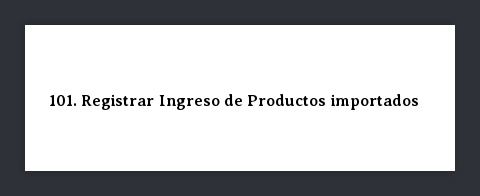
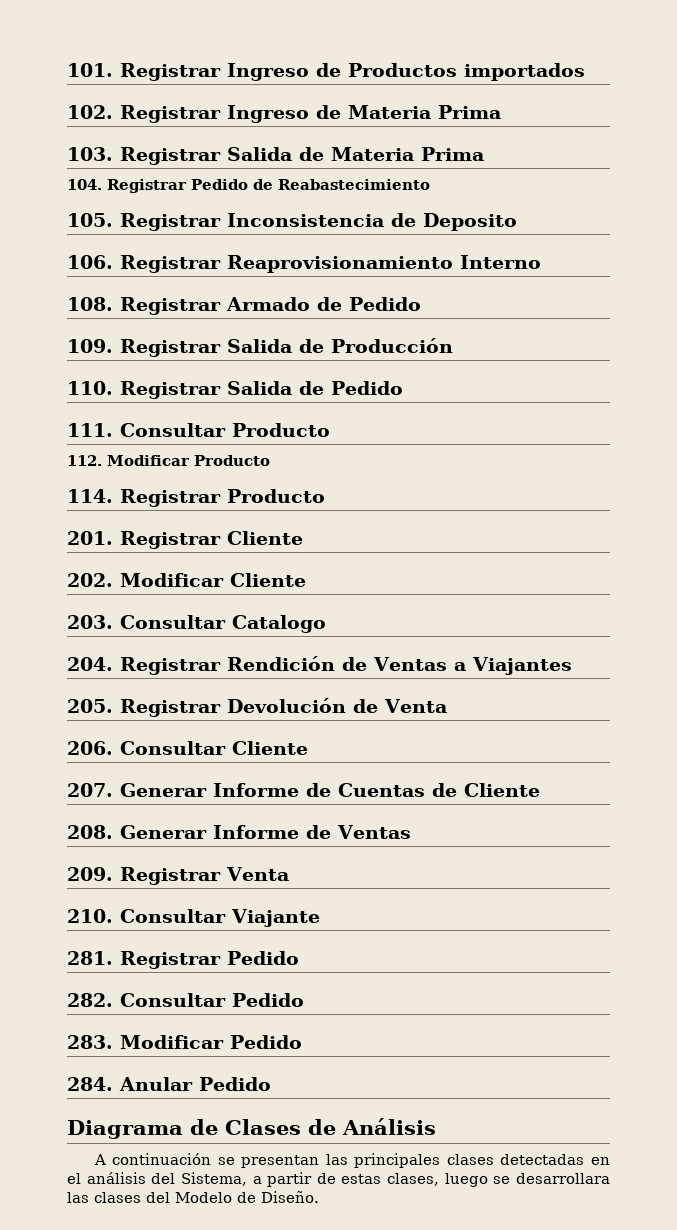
(419, 102) none -> [67,105,501,123] [67,147,484,165] [67,179,430,193] [67,213,517,231] [67,255,541,273] [67,297,421,315] [67,338,453,357] [67,381,403,399] [67,423,330,437] [67,455,270,466] [67,489,325,507] [67,531,303,549] [67,573,306,587] [67,615,326,633] [67,656,572,675] [67,698,447,717] [67,741,308,755] [67,783,540,797] [67,825,411,839] [67,867,289,885] [67,909,320,927] [67,951,299,969] [67,993,304,1007] [67,1035,302,1049] [67,1077,271,1091] [67,1118,436,1139] [93,1153,610,1168] [67,1172,610,1187] [67,1191,319,1203] // 102. Registrar Ingreso de Materia Prima // 103. Registrar Salida de Materia Prima // 104. Registrar Pedido de Reabastecimiento // 105. Registrar Inconsistencia de Deposito // 106. Registrar Reaprovisionamiento Interno // 108. Registrar Armado de Pedido // 109. Registrar Salida de Producción // 110. Registrar Salida de Pedido // 111. Consultar Producto // 112. Modificar Producto // 114. Registrar Producto // 201. Registrar Cliente // 202. Modificar Cliente // 203. Consultar Catalogo // 204. Registrar Rendición de Ventas a Viajantes // 205. Registrar Devolución de Venta // 206. Consultar Cliente // 207. Generar Informe de Cuentas de Cliente // 208. Generar Informe de Ventas // 209. Registrar Venta // 210. Consultar Viajante // 281. Registrar Pedido // 282. Consultar Pedido // 283. Modificar Pedido // 284. Anular Pedido // Diagrama de Clases de Análisis // A continuación se presentan las principales clases detectadas en el análisis del Sistema, a partir de estas clases, luego se desarrollara las clases del Modelo de Diseño.

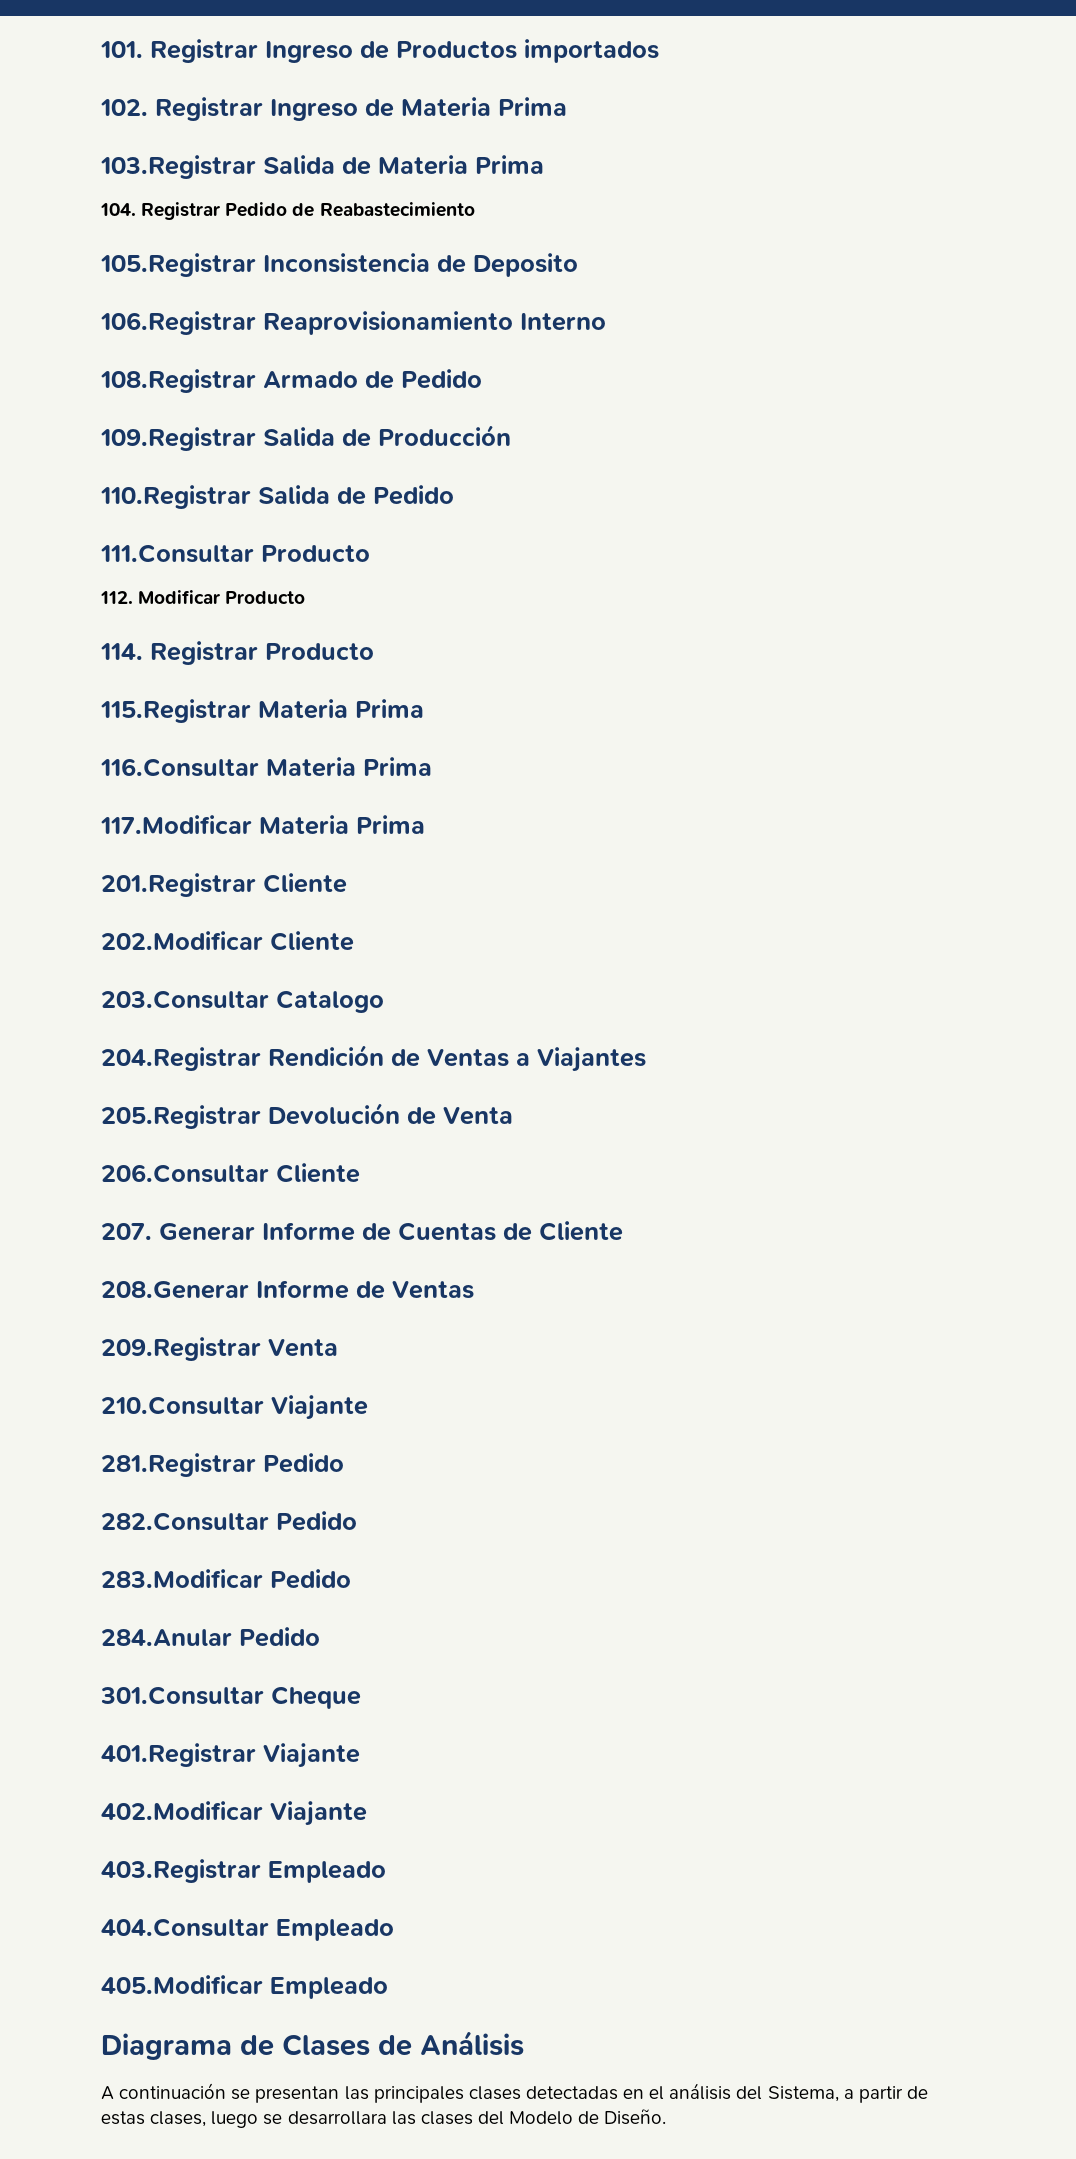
[67,147,221,165] 103. Registrar -> [100,155,256,179] 103.Registrar
[67,213,221,231] 105. Registrar -> [100,253,256,277] 105.Registrar
[67,255,221,273] 106. Registrar -> [100,311,256,335] 106.Registrar
[67,297,221,315] 108. Registrar -> [100,369,256,393] 108.Registrar
[67,339,221,357] 109. Registrar -> [100,427,256,451] 109.Registrar
[67,381,221,399] 110. Registrar -> [100,485,251,509] 110.Registrar
[67,423,226,437] 111. Consultar -> [100,544,254,563] 111.Consultar
[67,531,303,549] [67,573,306,587] [67,615,226,629] 201. Registrar Cliente // 202. Modificar Cliente // 203. Consultar -> [100,699,424,723] [100,757,432,777] [100,815,425,835] [101,873,347,897] [101,931,354,951] [101,990,269,1009] 115.Registrar Materia Prima // 116.Consultar Materia Prima // 117.Modificar Materia Prima // 201.Registrar Cliente // 202.Modificar Cliente // 203.Consultar
[67,657,221,675] 204. Registrar -> [101,1047,261,1071] 204.Registrar
[67,699,221,717] 205. Registrar -> [101,1105,261,1129] 205.Registrar
[67,741,226,755] 206. Consultar -> [101,1164,269,1183] 206.Consultar
[67,825,207,839] 208. Generar -> [101,1281,249,1299] 208.Generar
[67,867,289,885] [67,909,320,927] [67,951,299,969] [67,993,304,1007] [67,1035,302,1049] [67,1077,271,1091] 209. Registrar Venta // 210. Consultar Viajante // 281. Registrar Pedido // 282. Consultar Pedido // 283. Modificar Pedido // 284. Anular Pedido -> [101,1337,338,1361] [101,1395,368,1420] [101,1453,344,1477] [101,1511,357,1531] [101,1569,351,1589] [101,1627,320,1647] [100,1686,361,1709] [101,1743,360,1768] [101,1801,367,1826] [101,1859,386,1883] [101,1918,394,1941] [101,1975,388,1999] 209.Registrar Venta // 210.Consultar Viajante // 281.Registrar Pedido // 282.Consultar Pedido // 283.Modificar Pedido // 284.Anular Pedido // 301.Consultar Cheque // 401.Registrar Viajante // 402.Modificar Viajante // 403.Registrar Empleado // 404.Consultar Empleado // 405.Modificar Empleado

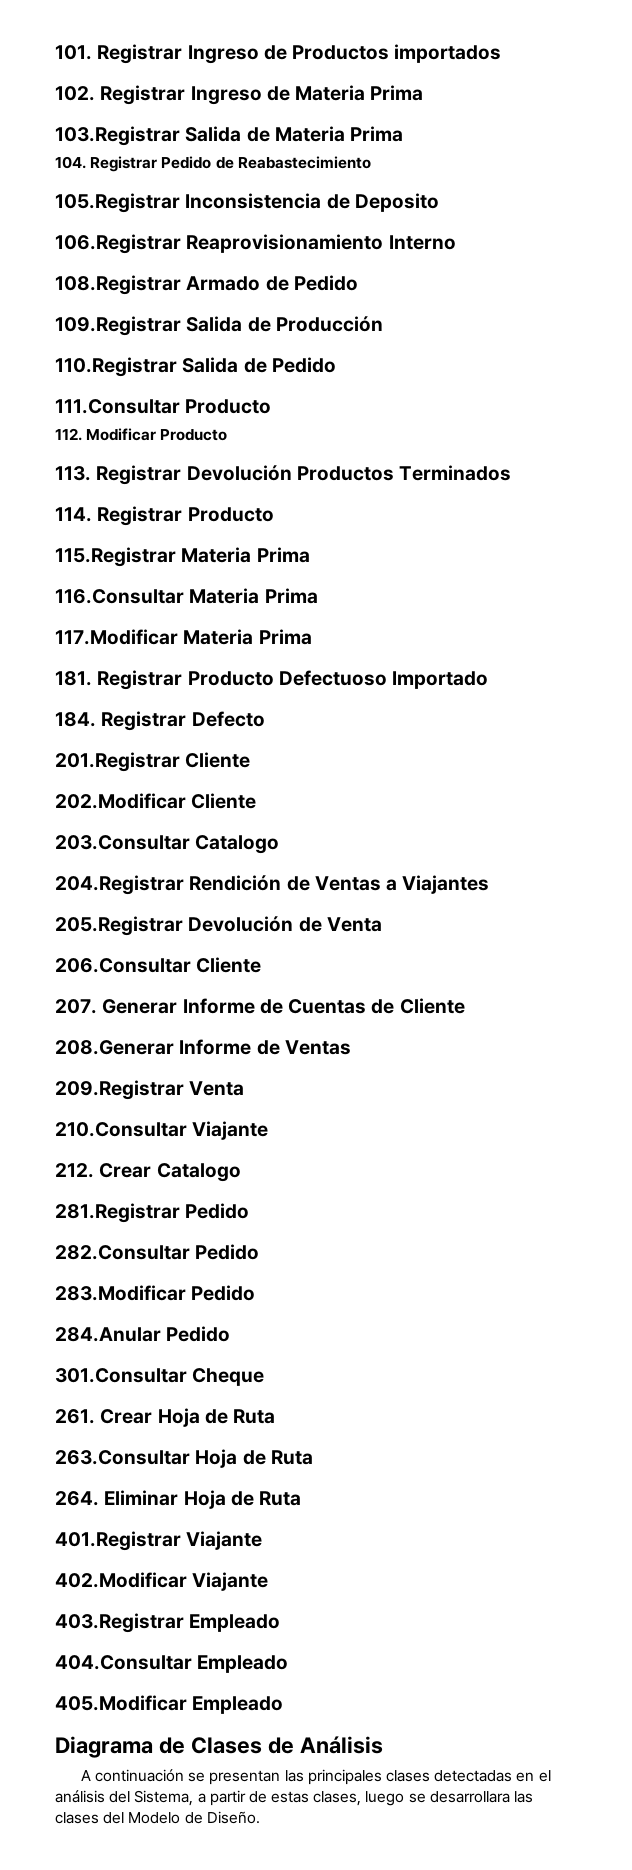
(306, 597) none -> [55,465,512,485] // 113. Registrar Devolución Productos Terminados
(425, 824) none -> [55,670,489,690] [55,711,265,731] // 181. Registrar Producto Defectuoso Importado // 184. Registrar Defecto
(368, 1407) none -> [55,1163,241,1182] // 212. Crear Catalogo
(361, 1697) none -> [55,1408,276,1427] [55,1449,313,1468] [55,1490,302,1509] // 261. Crear Hoja de Ruta // 263.Consultar Hoja de Ruta // 264. Eliminar Hoja de Ruta

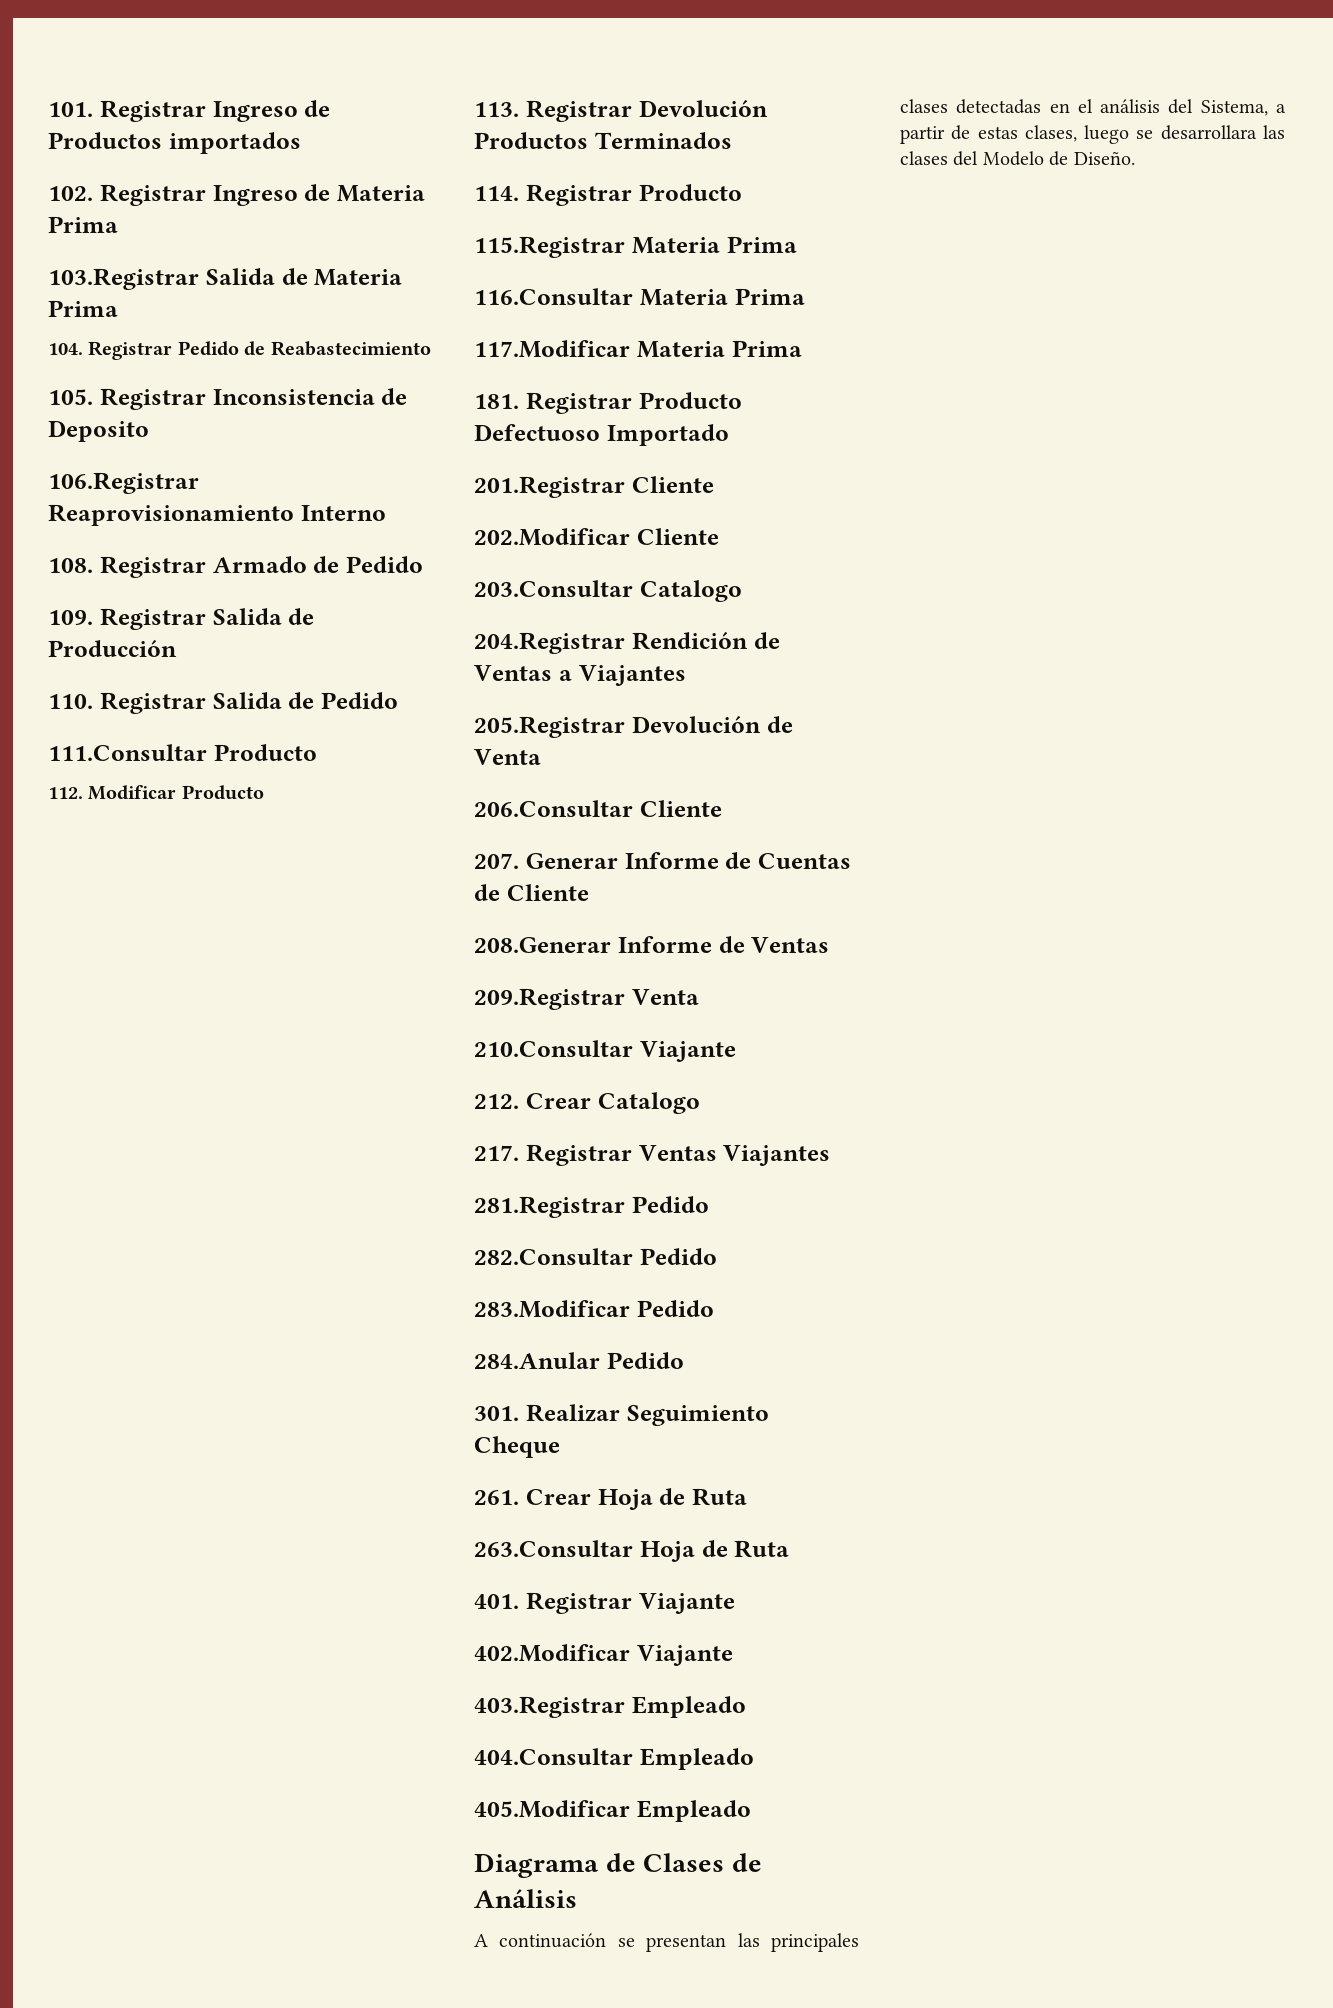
[55,193,180,213] 105.Registrar -> [48,388,206,410] 105. Registrar
[55,275,181,295] 108.Registrar -> [48,556,206,578] 108. Registrar
[55,316,181,336] 109.Registrar -> [48,608,206,630] 109. Registrar
[55,357,177,377] 110.Registrar -> [48,692,206,714] 110. Registrar
[55,711,265,731] // 184. Registrar Defecto -> (729, 435) none
(241, 1172) none -> [474,1144,831,1166] // 217. Registrar Ventas Viajantes
[55,1368,187,1383] 301.Consultar -> [474,1404,769,1426] 301. Realizar Seguimiento
[55,1490,302,1509] [55,1531,181,1551] 264. Eliminar Hoja de Ruta // 401.Registrar -> [474,1592,632,1614] 401. Registrar

